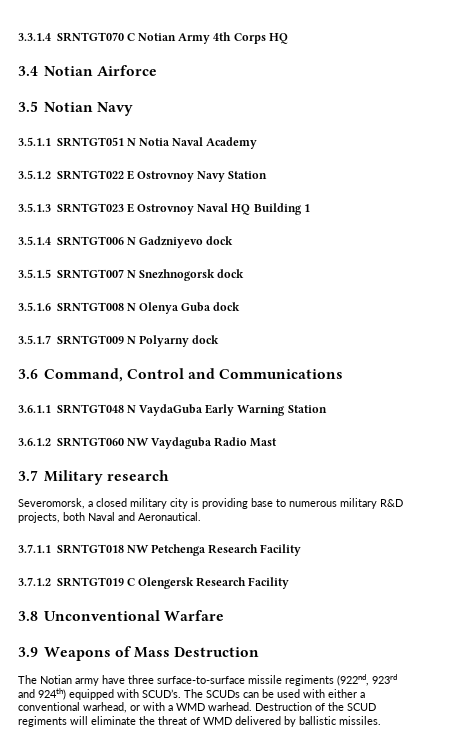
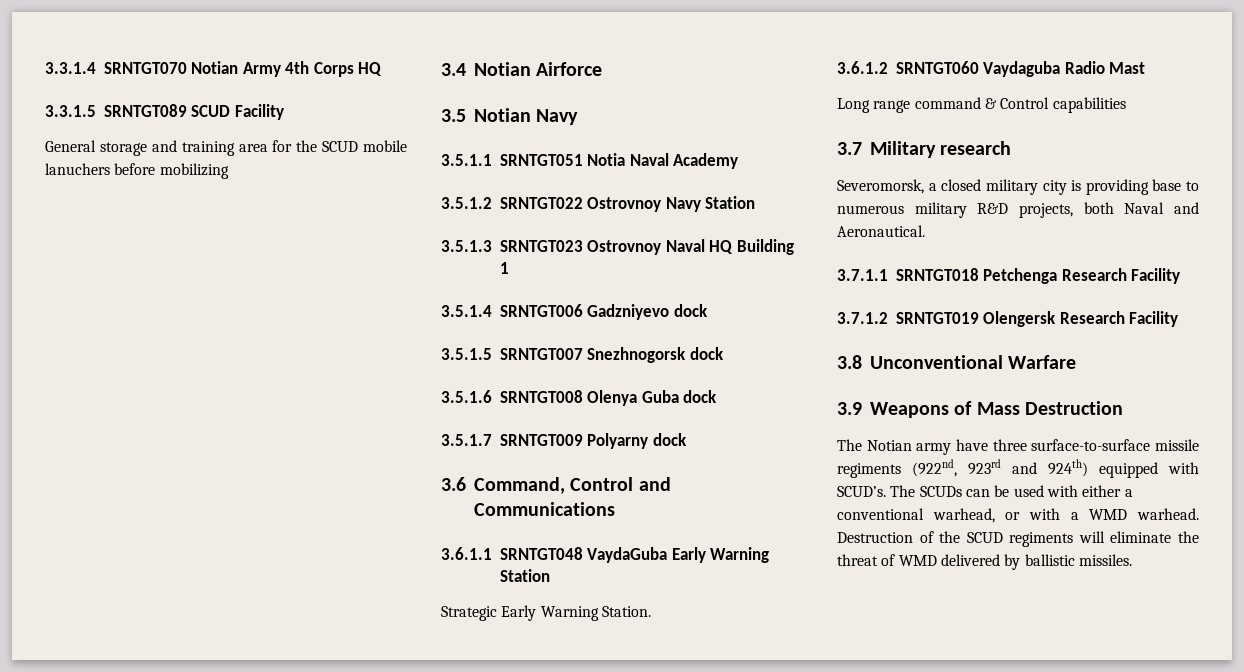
[126,33,135,41] C -> (187, 68) none
(288, 38) none -> [45,104,284,120] [45,140,407,156] [45,163,229,179] // 3.3.1.5 SRNTGT089 SCUD Facility // General storage and training area for the SCUD mobile lanuchers before mobilizing
[126,138,136,146] N -> (583, 160) none
[126,170,134,180] E -> (583, 203) none
[126,203,134,213] E -> (583, 246) none
[126,237,136,245] N -> (583, 310) none
[126,270,136,278] N -> (583, 354) none
[126,303,136,311] N -> (583, 396) none
[126,336,136,344] N -> (583, 440) none
[126,405,136,413] N -> (583, 553) none
(327, 409) none -> [441,605,651,621] // Strategic Early Warning Station.
[126,438,149,446] NW -> (979, 67) none
(278, 442) none -> [837,97,1126,113] // Long range command & Control capabilities
[126,545,149,553] NW -> (979, 274) none
[126,578,135,586] C -> (979, 318) none

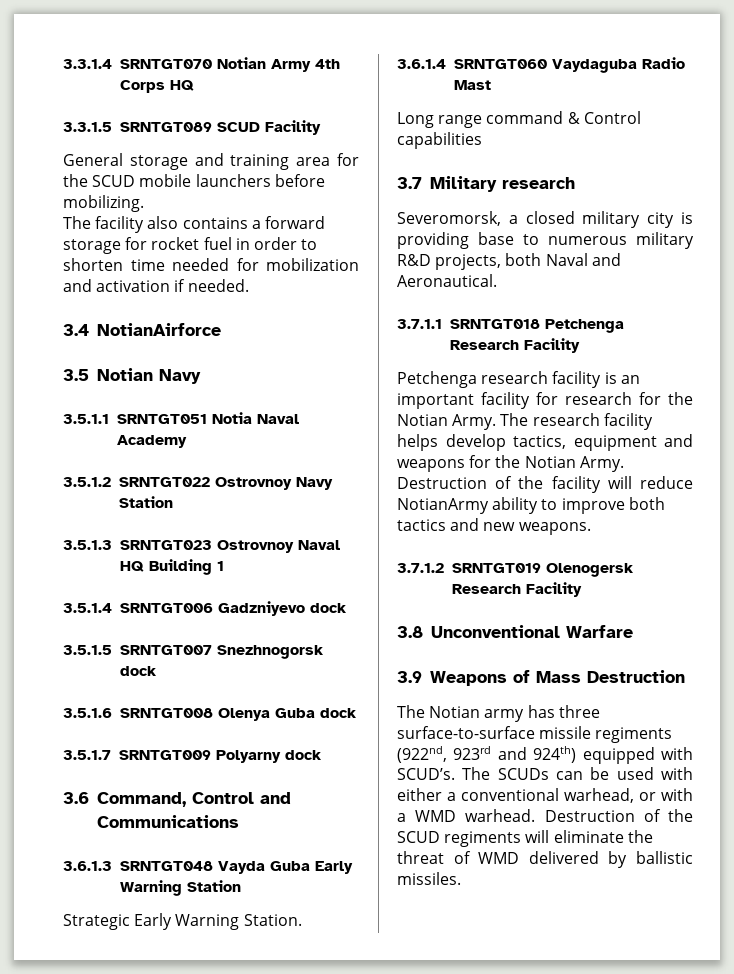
[45,163,229,179] lanuchers before mobilizing -> [195,174,325,187] [63,195,144,212] [63,216,325,233] [63,237,318,254] [63,258,359,271] [63,279,249,292] launchers before mobilizing. // The facility also contains a forward storage for rocket fuel in order to shorten time needed for mobilization and activation if needed.
[474,62,603,76] Notian Airforce -> [96,323,221,336] NotianAirforce
[441,547,668,563] 3.6.1.1 SRNTGT048 VaydaGuba -> [63,861,310,874] 3.6.1.3 SRNTGT048 Vayda Guba
[837,61,888,74] 3.6.1.2 -> [397,59,446,69] 3.6.1.4
(1181, 276) none -> [397,371,640,388] [397,392,693,409] [397,413,653,430] [397,434,693,451] [397,455,624,472] [397,476,693,493] [397,497,665,514] [397,518,591,535] // Petchenga research facility is an important facility for research for the Notian Army. The research facility helps develop tactics, equipment and weapons for the Notian Army. Destruction of the facility will reduce NotianArmy ability to improve both tactics and new weapons.
[983,311,1057,327] Olengersk -> [545,563,634,577] Olenogersk
[956,439,988,451] have -> [527,705,555,718] has

